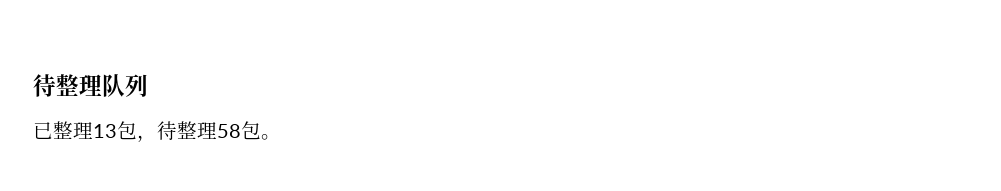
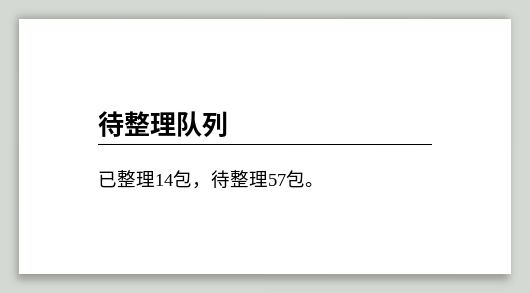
[93,124,117,138] 13 -> [154,173,173,186] 14
[217,124,241,138] 58 -> [267,174,286,187] 57

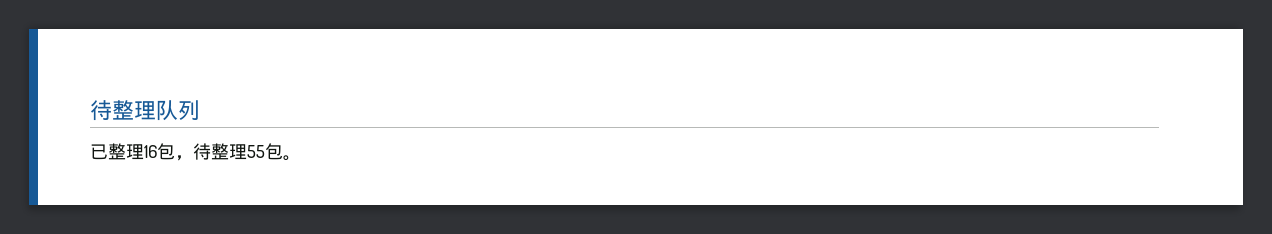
[154,173,173,186] 14 -> [144,145,157,158] 16
[267,174,286,187] 57 -> [247,145,265,158] 55

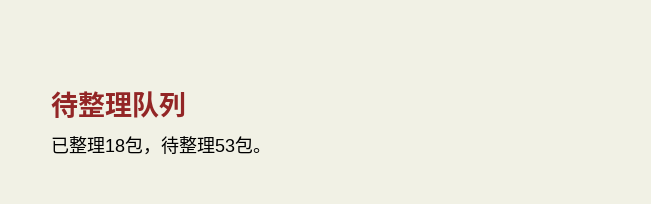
[144,145,157,158] 16 -> [105,139,125,152] 18
[247,145,265,158] 55 -> [215,139,235,152] 53

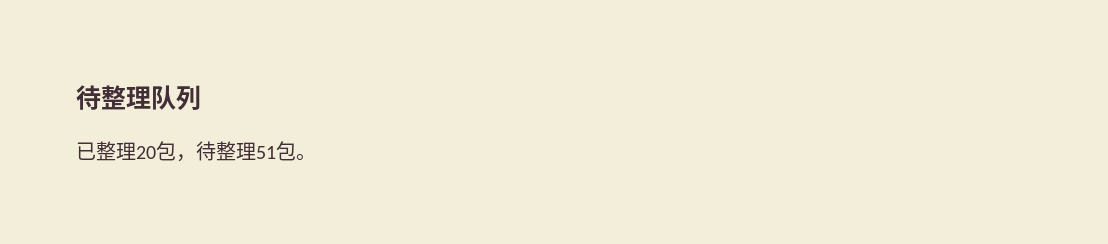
[105,139,125,152] 18 -> [136,146,156,159] 20
[215,139,235,152] 53 -> [256,146,276,159] 51

